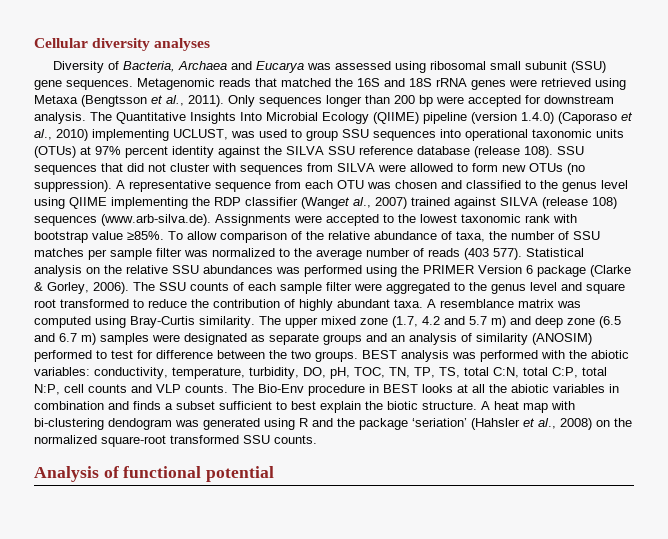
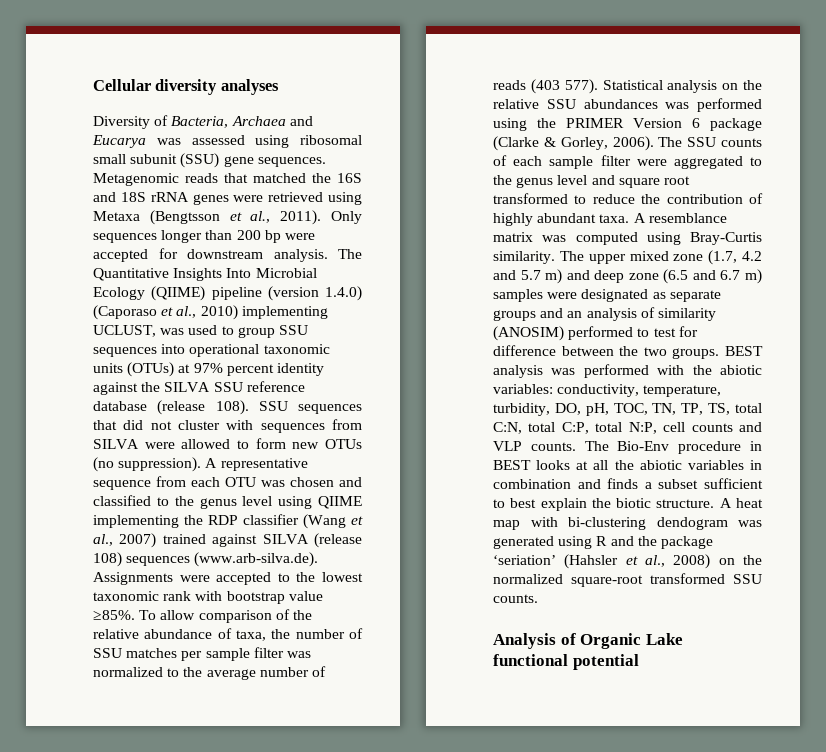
[301,197,350,209] (Wanget -> [303,514,363,529] (Wang et
(119, 472) none -> [580,633,683,649] Organic Lake

